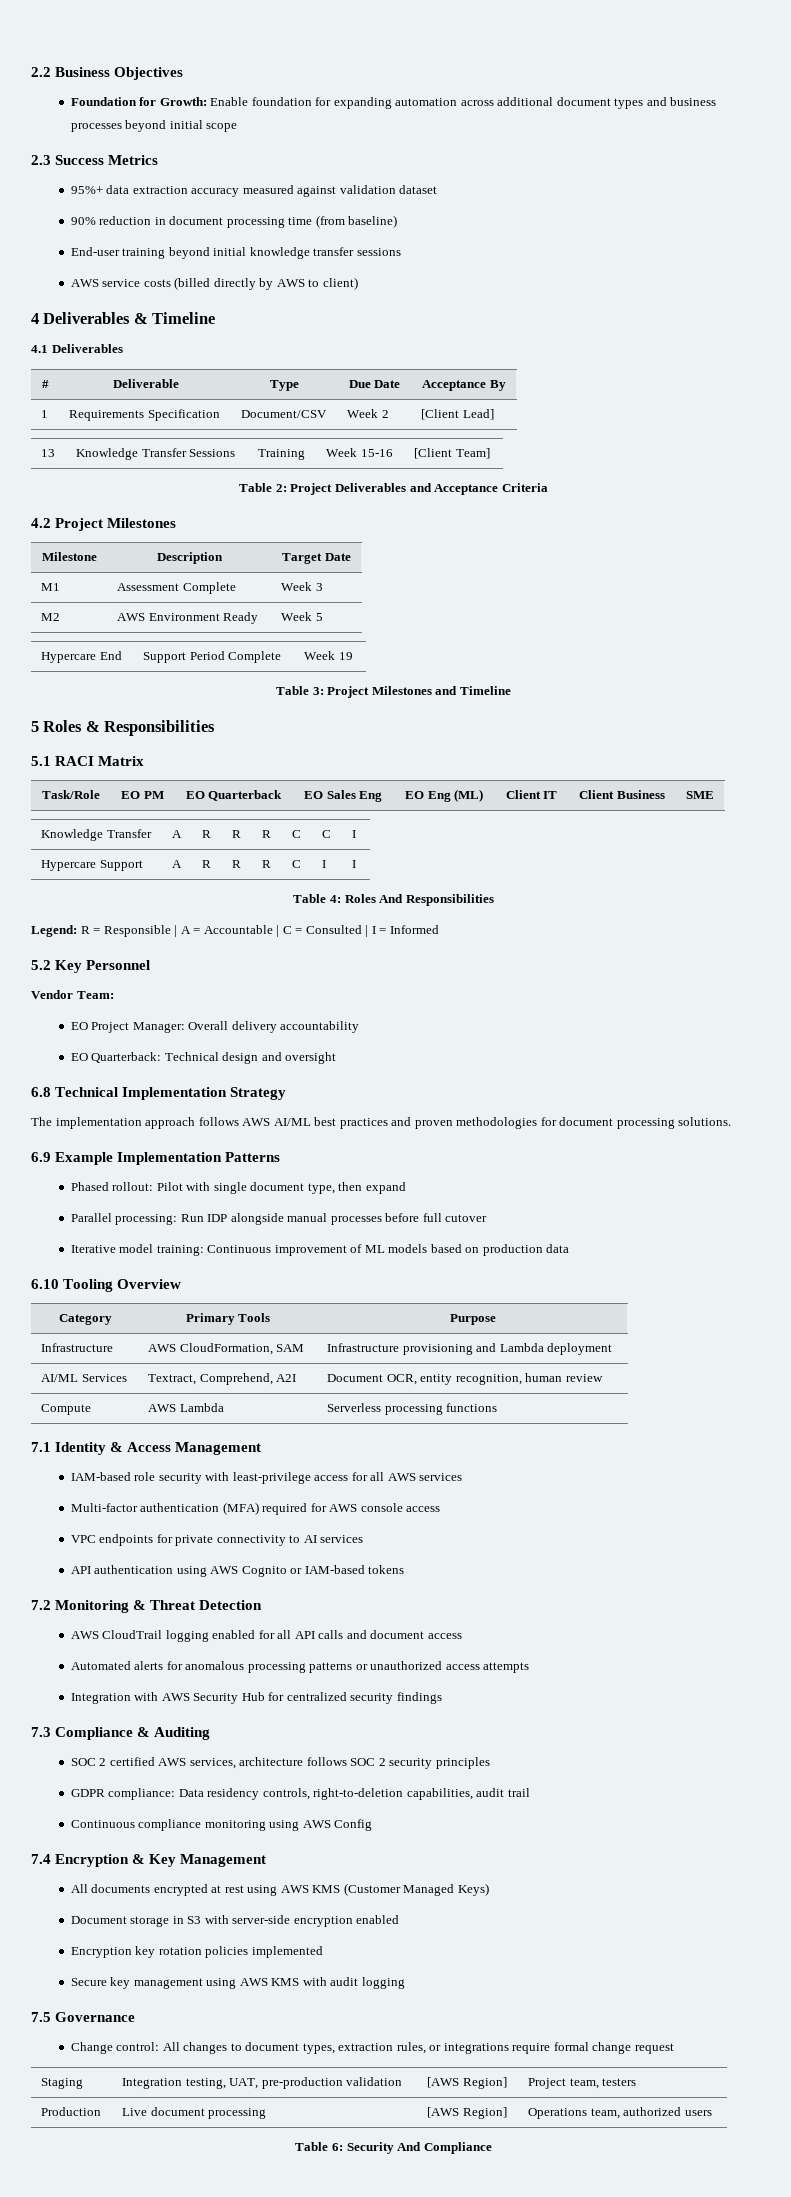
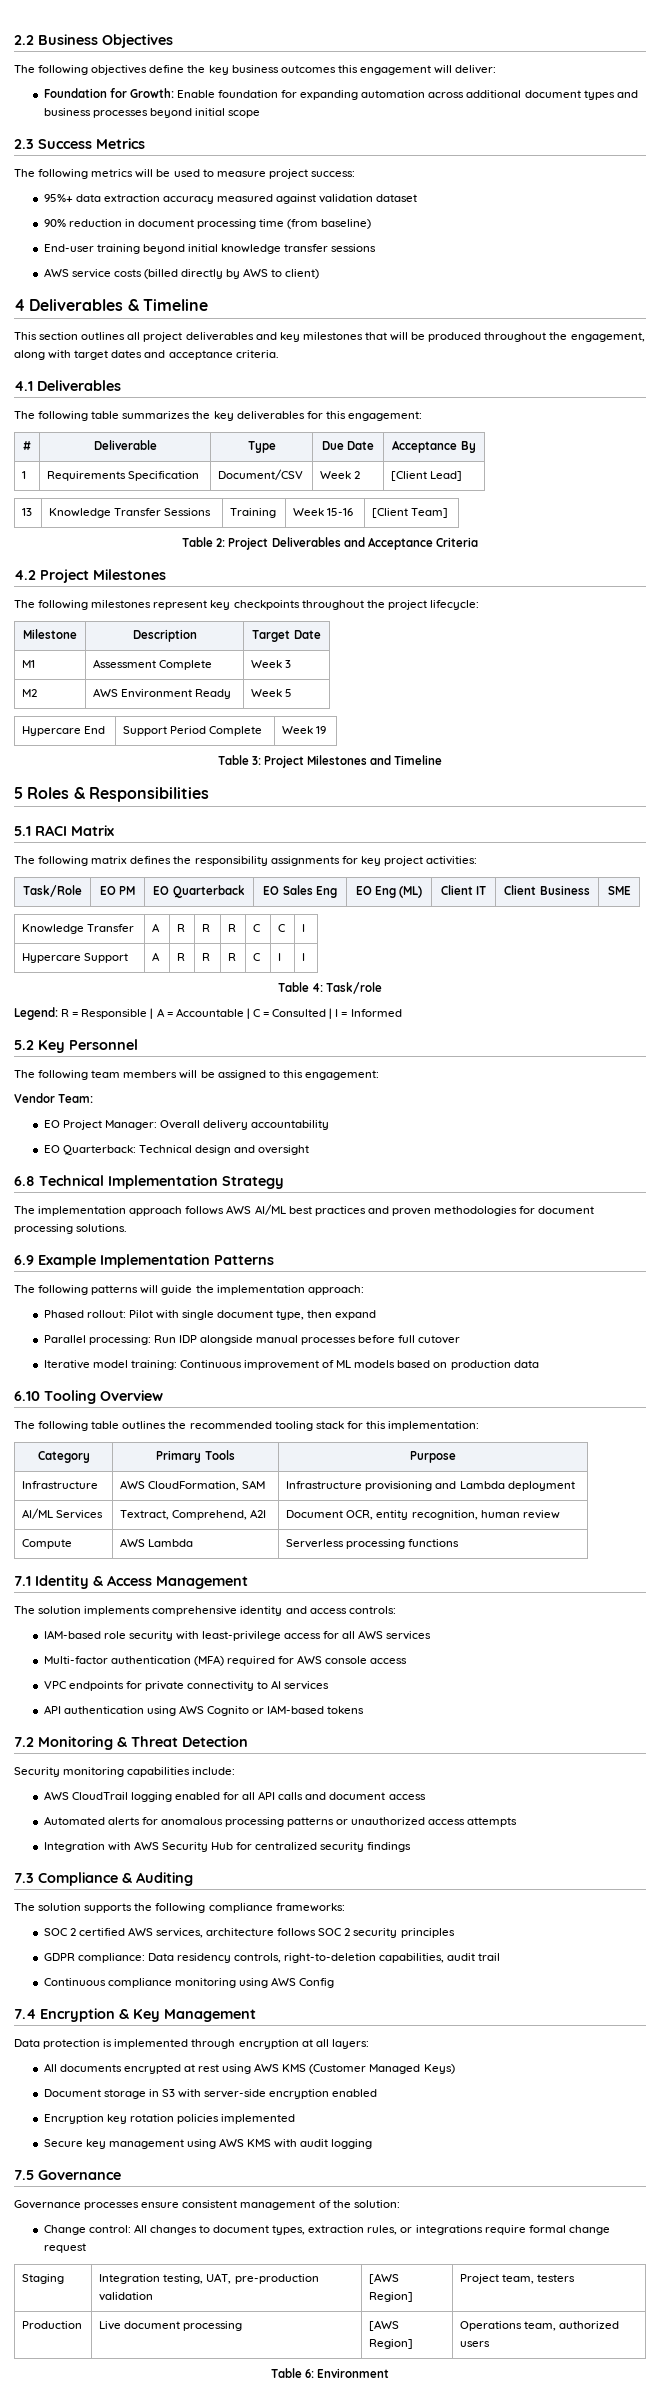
(184, 73) none -> [14,65,497,75] // The following objectives define the key business outcomes this engagement will deliver:
(159, 160) none -> [14,169,355,179] // The following metrics will be used to measure project success:
[31,344,123,353] 4.1 Deliverables -> [14,332,645,342] [14,350,279,360] [14,380,121,391] [14,411,422,421] This section outlines all project deliverables and key milestones that will be produced throughout the engagement, along with target dates and acceptance criteria. // 4.1 Deliverables // The following table summarizes the key deliverables for this engagement:
(177, 523) none -> [14,600,479,610] // The following milestones represent key checkpoints throughout the project lifecycle:
(145, 761) none -> [14,856,478,866] // The following matrix defines the responsibility assignments for key project activities:
[344,894,494,906] Roles And Responsibilities -> [326,982,383,994] Task/role
(151, 965) none -> [14,1070,379,1080] // The following team members will be assigned to this engagement:
(281, 1157) none -> [14,1285,364,1295] // The following patterns will guide the implementation approach:
(182, 1284) none -> [14,1421,480,1431] // The following table outlines the recommended tooling stack for this implementation:
(262, 1448) none -> [14,1606,396,1616] // The solution implements comprehensive identity and access controls:
(263, 1605) none -> [14,1767,236,1777] // Security monitoring capabilities include:
(211, 1733) none -> [14,1903,345,1913] // The solution supports the following compliance frameworks:
(267, 1860) none -> [14,2039,369,2049] // Data protection is implemented through encryption at all layers:
(136, 2017) none -> [14,2200,400,2210] // Governance processes ensure consistent management of the solution:
[346,2142,492,2154] Security And Compliance -> [317,2368,390,2378] Environment

